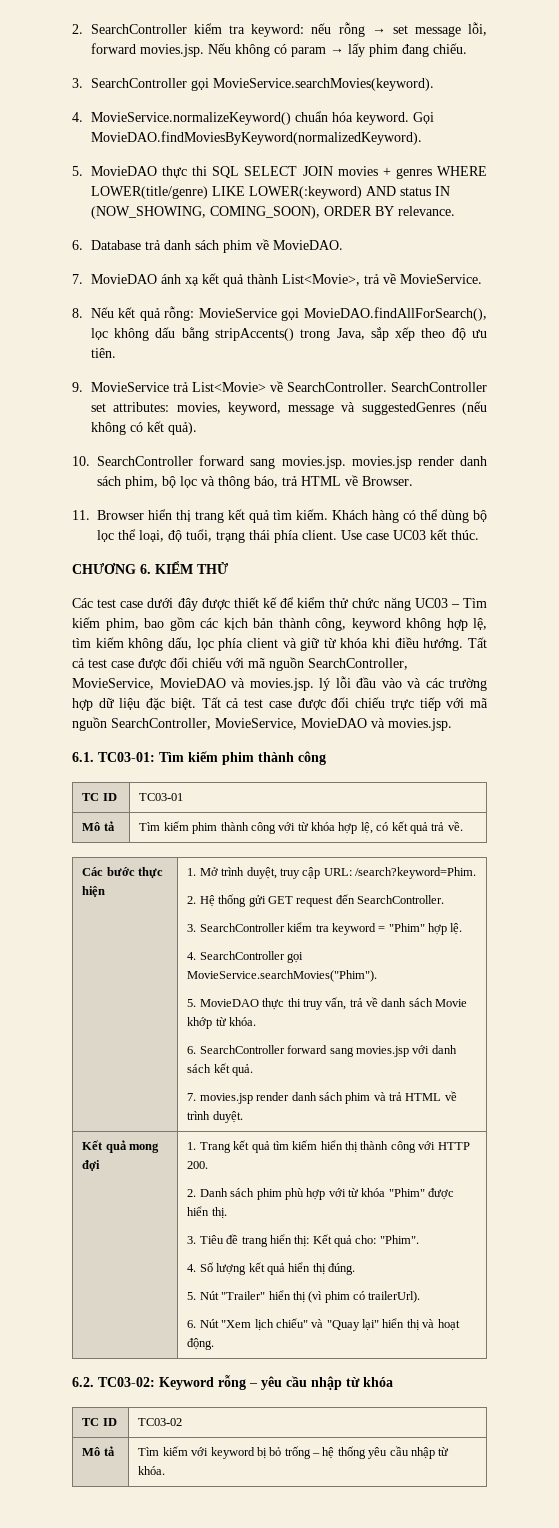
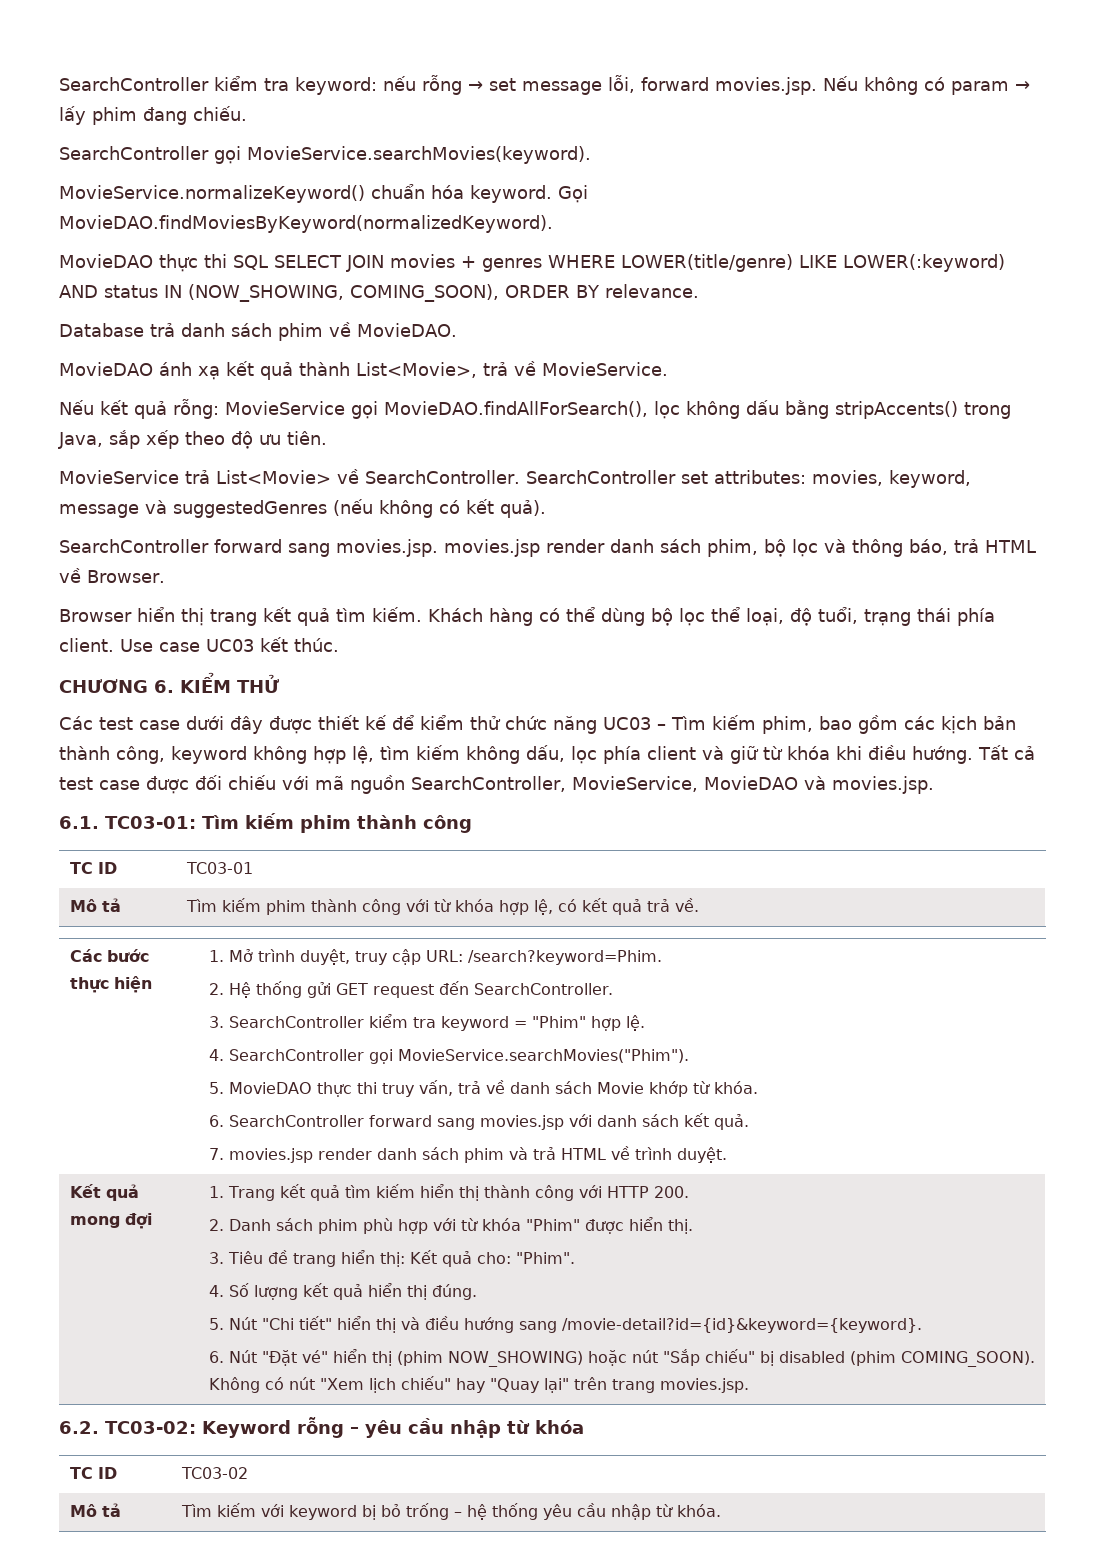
[72,24,83,34] 2. -> (59, 84) none
[72,78,83,88] 3. -> (247, 113) none
[72,112,83,122] 4. -> (591, 155) none
[72,166,83,176] 5. -> (553, 224) none
[72,240,83,250] 6. -> (699, 291) none
[72,274,83,284] 7. -> (457, 330) none
[72,308,83,318] 8. -> (668, 369) none
[72,382,83,392] 9. -> (327, 438) none
[72,456,90,466] 10. -> (546, 509) none
[72,510,90,520] 11. -> (165, 576) none
[319,676,487,691] [72,697,488,711] [72,717,452,731] lý lỗi đầu vào và các trường hợp dữ liệu đặc biệt. Tất cả test case được đối chiếu trực tiếp với mã nguồn SearchController, MovieService, MovieDAO và movies.jsp. -> (934, 785) none
[221,1290,421,1303] [187,1319,219,1328] "Trailer" hiển thị (vì phim có trailerUrl). // 6. Nút -> [261,1316,922,1333] [208,1349,1035,1367] [208,1377,315,1393] "Chi tiết" hiển thị và điều hướng sang /movie-detail?id={id}&keyword={keyword}. // 6. Nút "Đặt vé" hiển thị (phim NOW_SHOWING) hoặc nút "Sắp chiếu" bị disabled (phim COMING_SOON). Không có nút
[311,1319,324,1328] và -> [455,1378,485,1393] hay
[382,1318,460,1331] [187,1338,215,1350] hiển thị và hoạt động. -> [573,1377,749,1393] trên trang movies.jsp.

